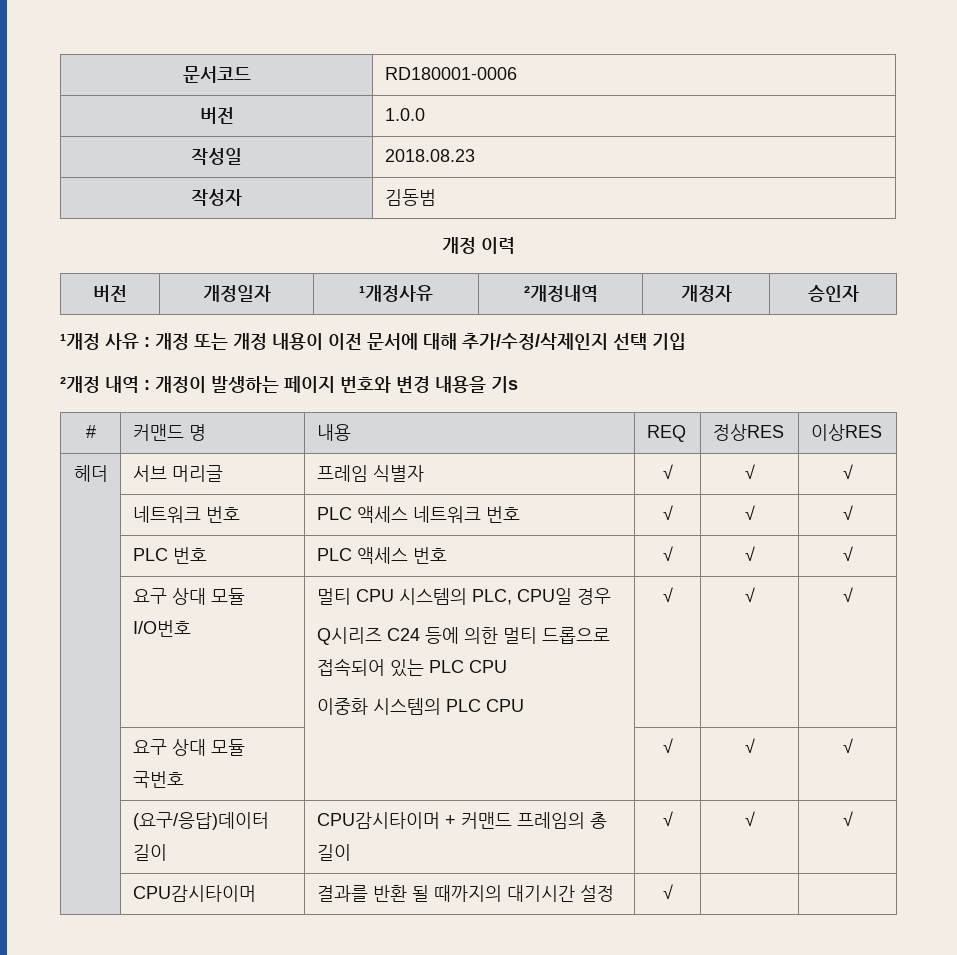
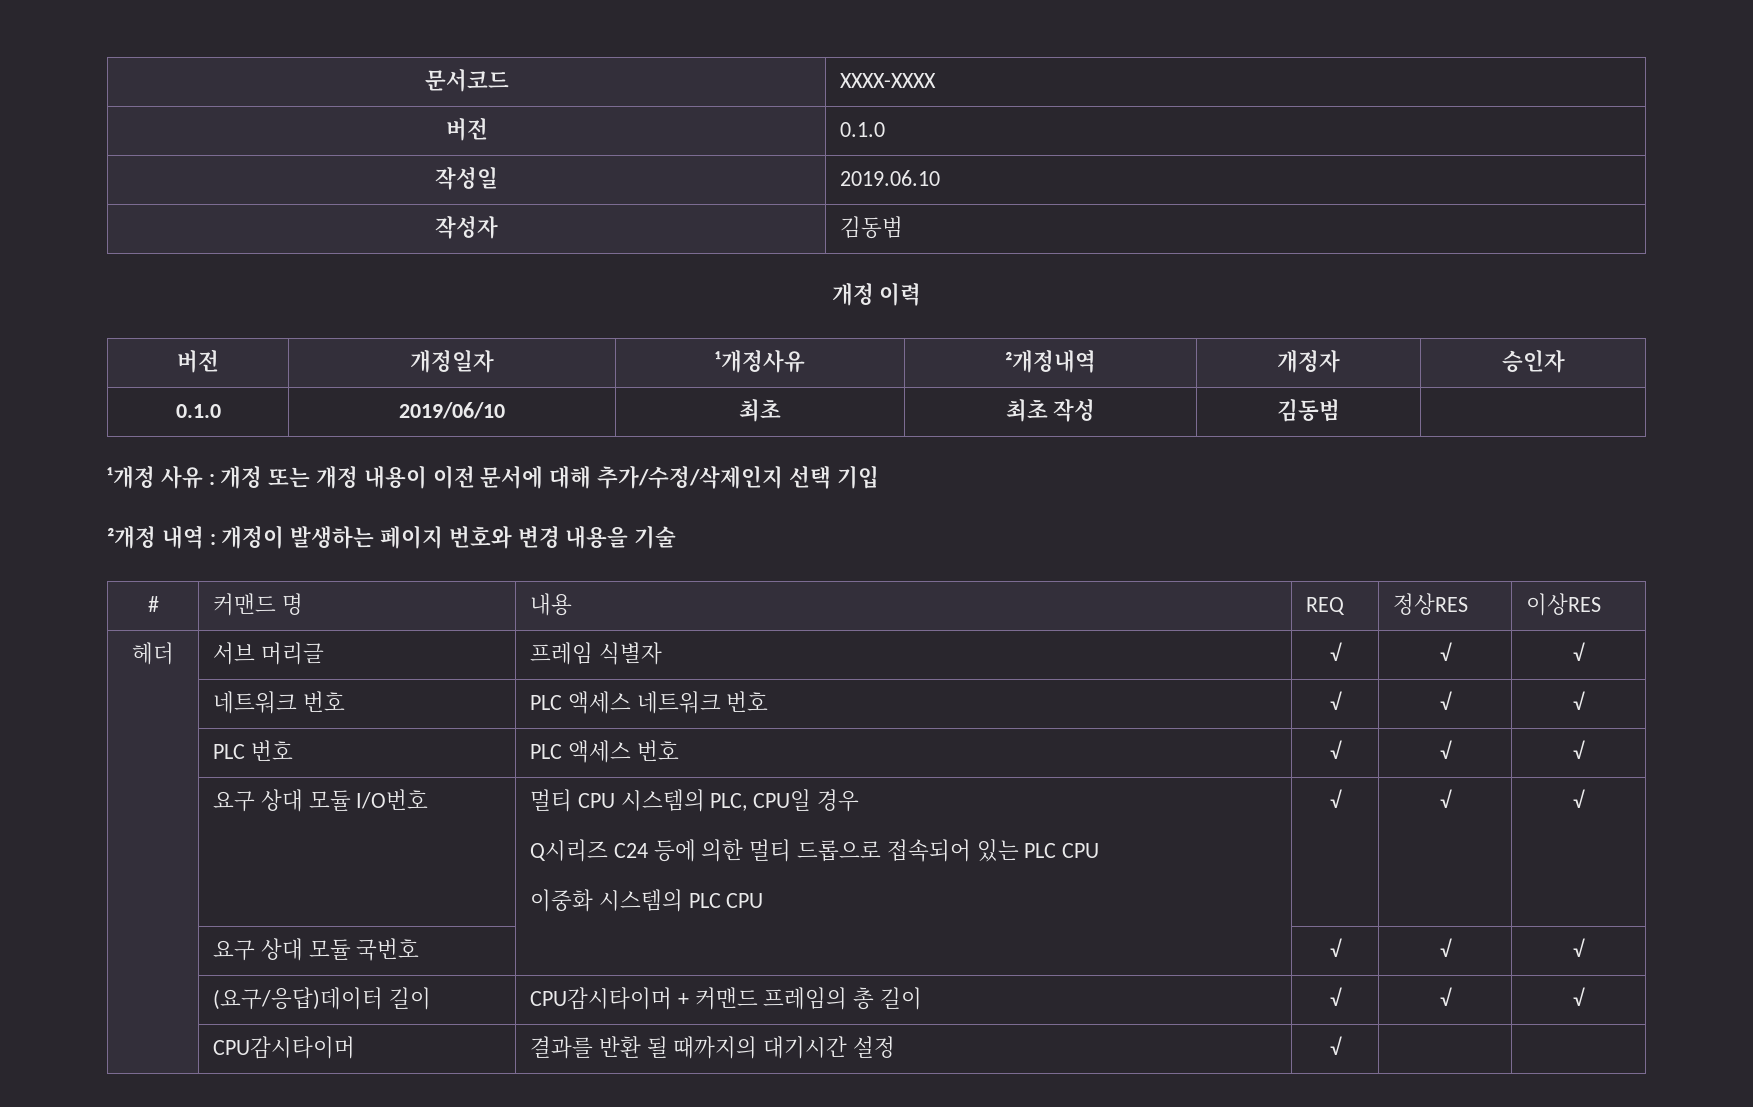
[384,67,517,80] [199,107,234,124] [384,108,425,121] RD180001-0006 // 버전 | 1.0.0 -> [839,73,936,88] [445,117,488,141] [839,122,885,137] XXXX-XXXX // 버전 | 0.1.0
[384,149,475,162] 2018.08.23 -> [839,170,940,186] 2019.06.10
(859, 293) none -> [175,404,221,418] [399,402,505,419] [739,399,781,422] [1005,399,1096,422] [1277,399,1340,422] // 0.1.0 | 2019/06/10 | 최초 | 최초 작성 | 김동범 |
[491,376,518,393] 기s -> [634,525,677,549] 기술

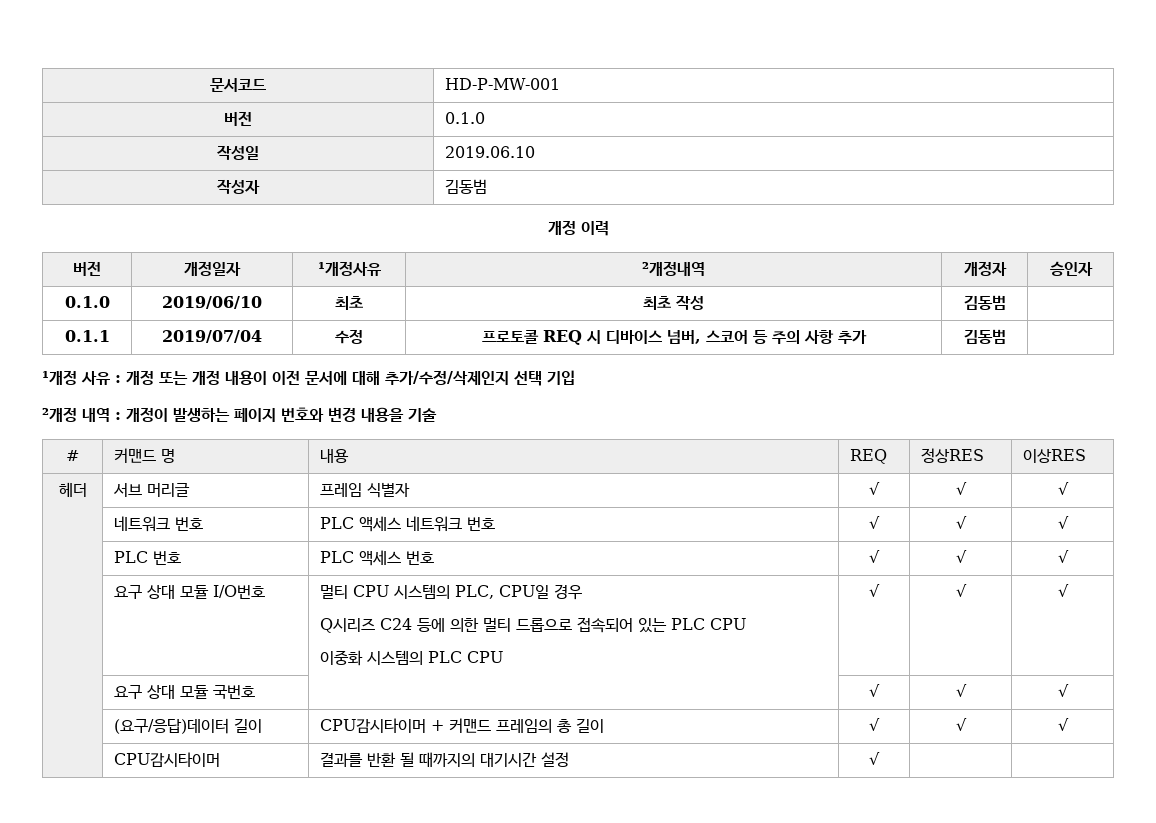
[839,73,936,88] XXXX-XXXX -> [444,78,560,90] HD-P-MW-001
(1340, 410) none -> [64,330,110,342] [162,330,262,343] [335,329,363,344] [481,330,867,345] [963,329,1006,344] // 0.1.1 | 2019/07/04 | 수정 | 프로토콜 REQ 시 디바이스 넘버, 스코어 등 주의 사항 추가 | 김동범 |

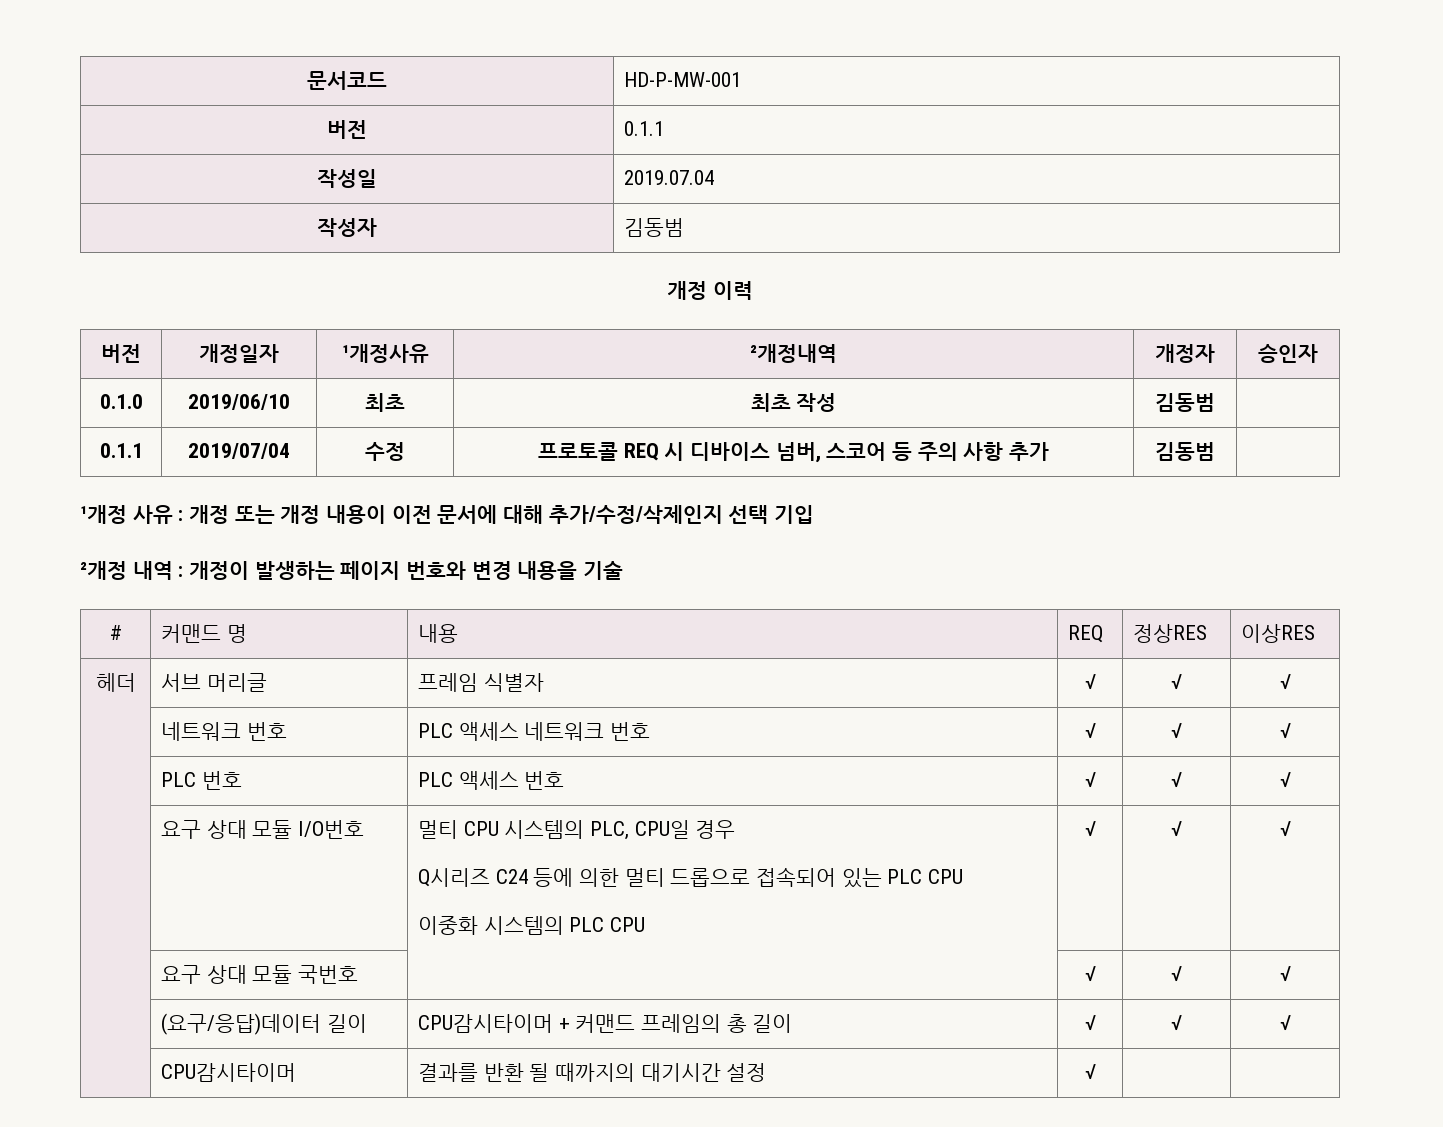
[444,112,485,124] 0.1.0 -> [624,121,665,136] 0.1.1
[444,146,535,158] 2019.06.10 -> [624,170,715,185] 2019.07.04

